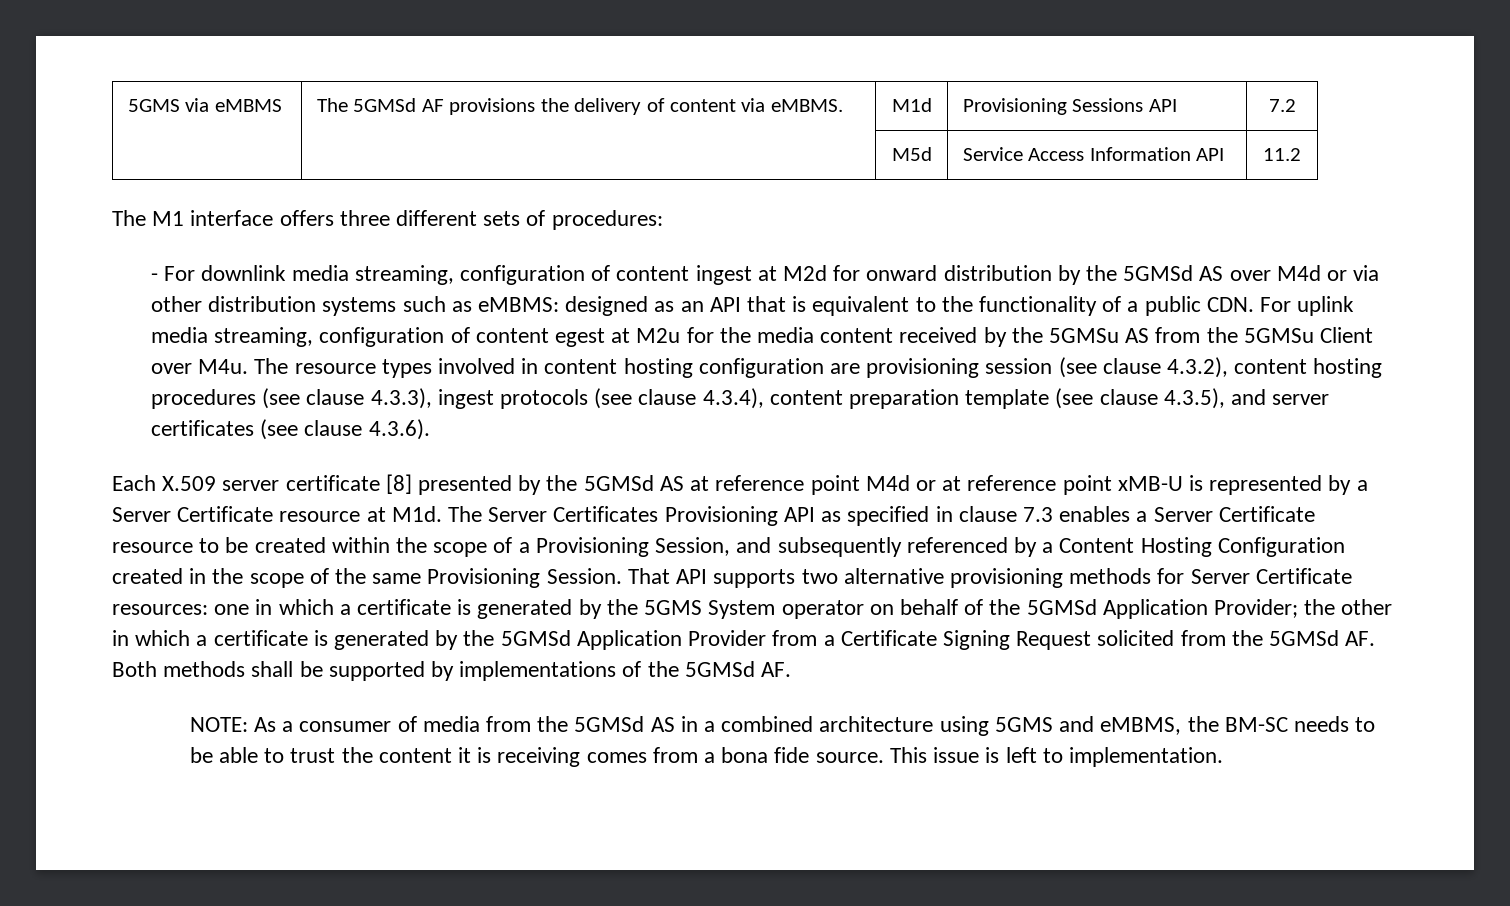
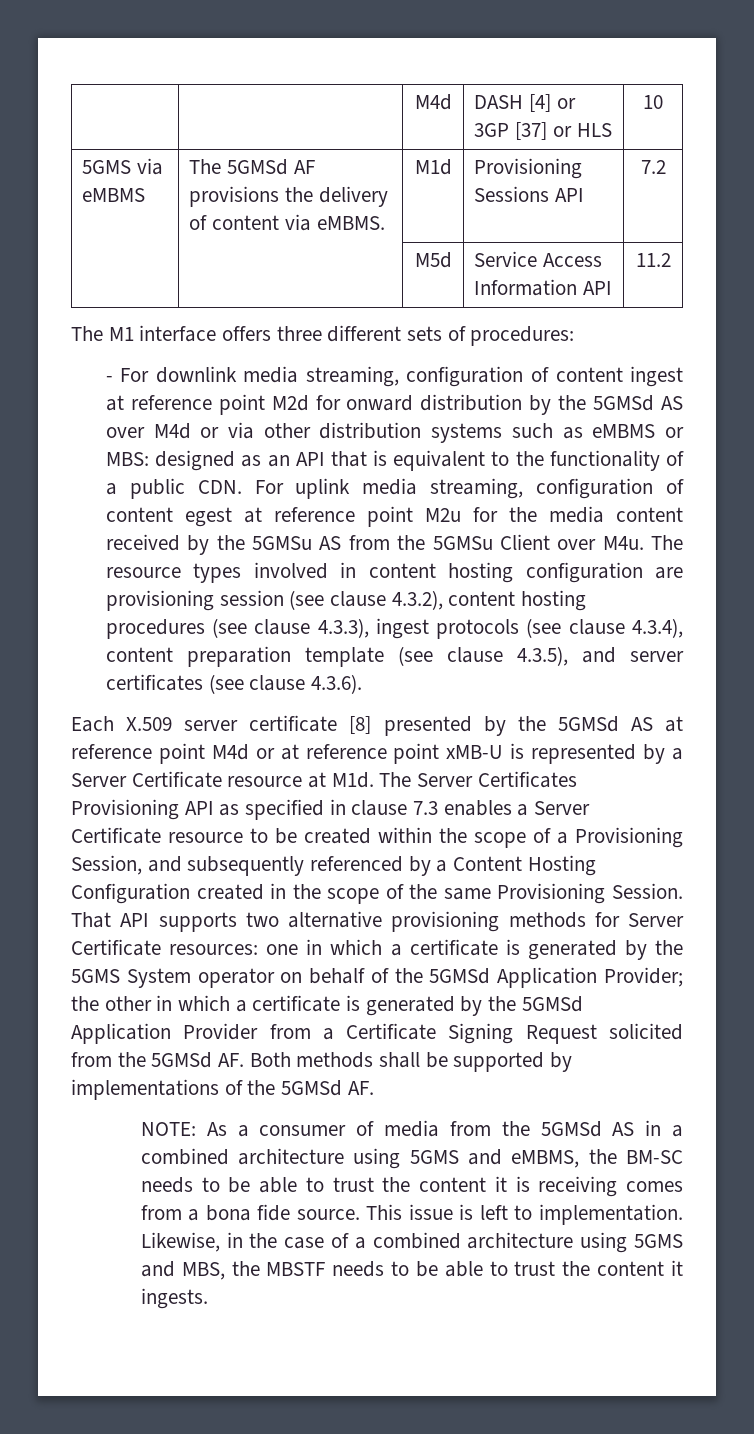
(127, 105) none -> [414,94,452,110] [474,94,576,112] [474,122,612,140] [643,95,663,109] | | M4d | DASH [4] or 3GP [37] or HLS | 10 //
(777, 273) none -> [130,394,265,415] reference point
[477,297,559,312] eMBMS: -> [592,424,684,438] [105,452,149,466] eMBMS or MBS:
(631, 335) none -> [273,506,413,527] reference point
(1223, 757) none -> [140,1232,683,1253] [140,1260,684,1280] [140,1288,208,1309] Likewise, in the case of a combined architecture using 5GMS and MBS, the MBSTF needs to be able to trust the content it ingests.

